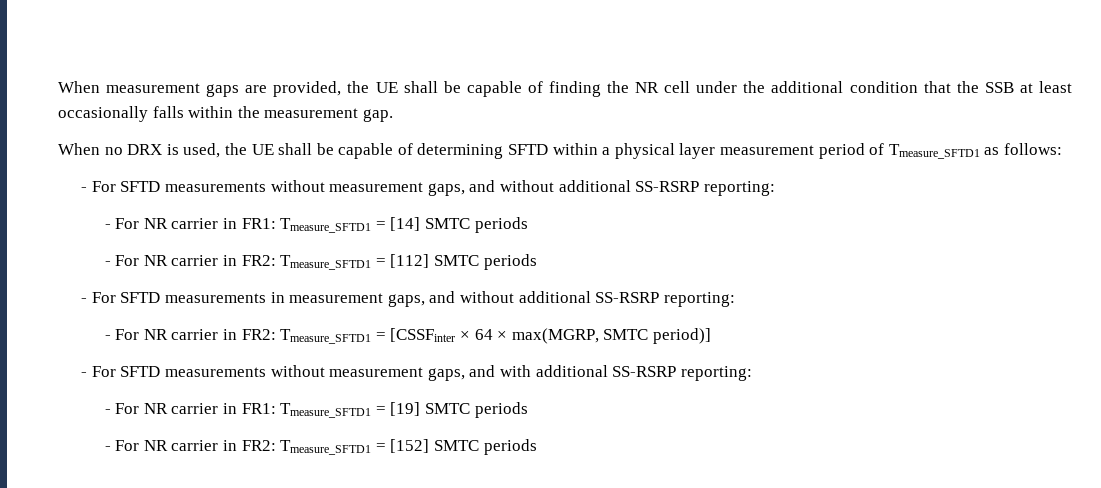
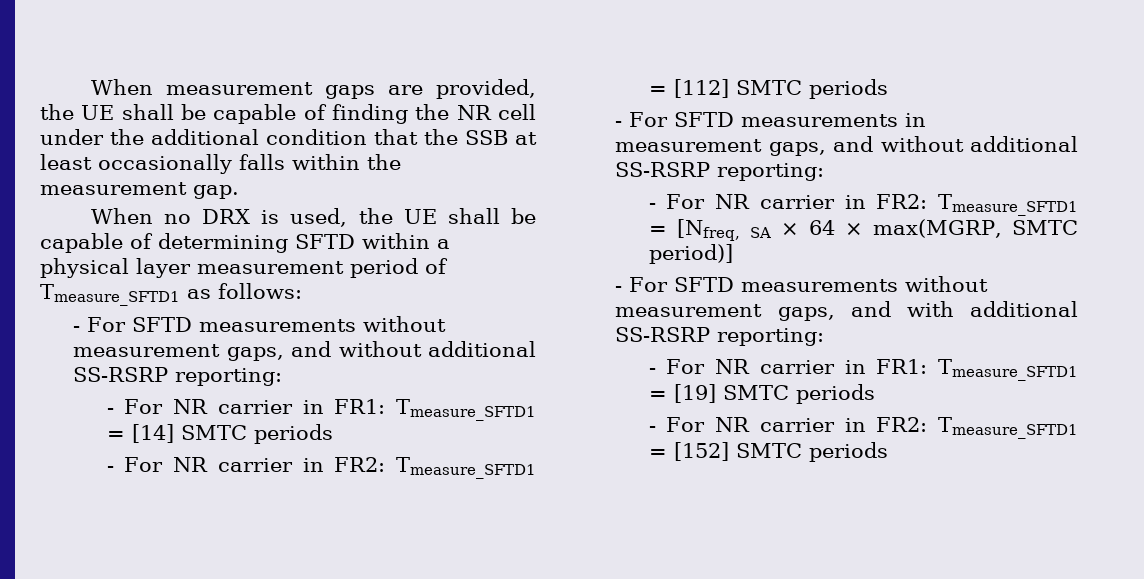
[390,328,456,342] [CSSFinter -> [676,219,771,241] [Nfreq, SA

